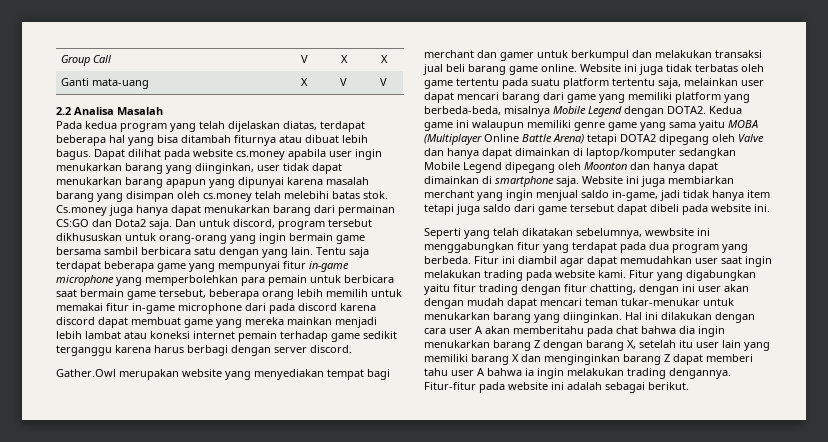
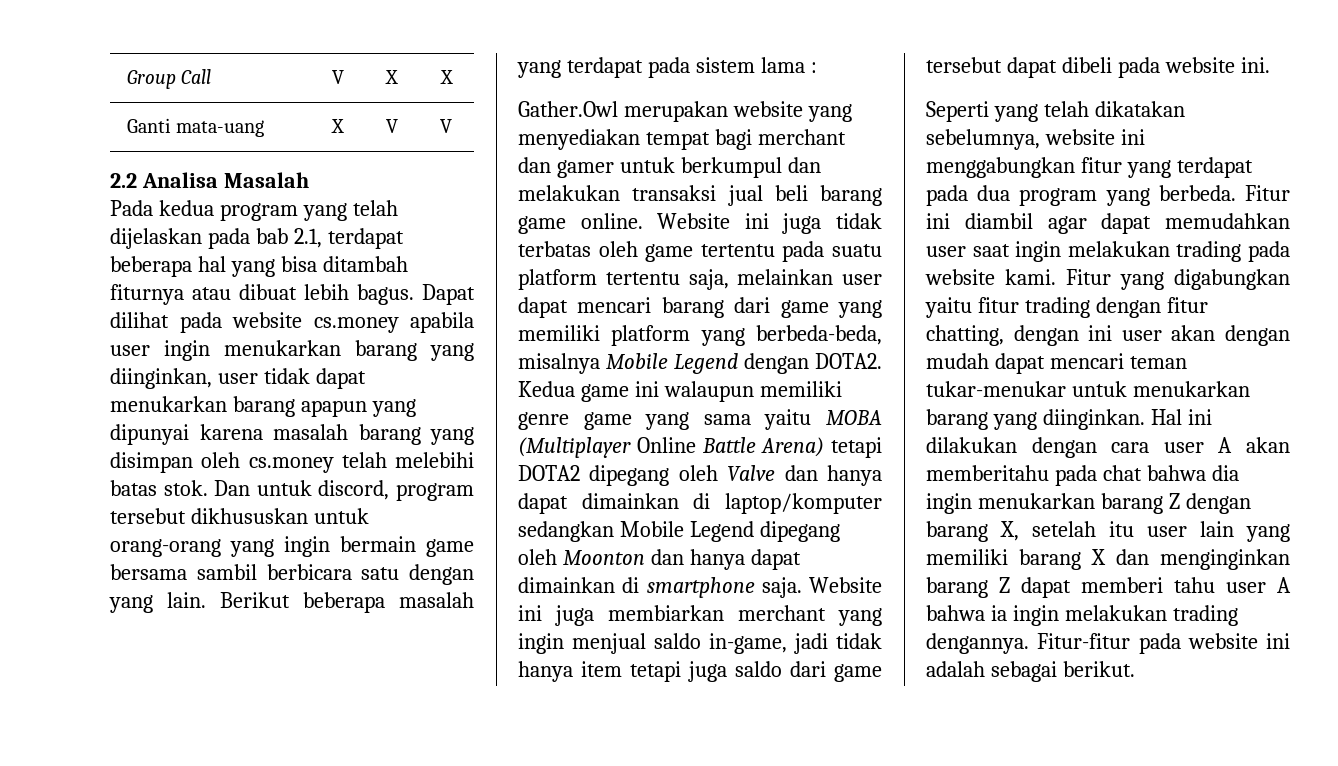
[283,121,317,130] diatas, -> [207,228,322,249] pada bab 2.1,
[56,205,395,216] [56,219,172,230] Cs.money juga hanya dapat menukarkan barang dari permainan CS:GO dan Dota2 saja. -> (208, 488) none
[316,247,369,258] [56,261,349,272] [56,275,394,286] [56,289,402,300] [56,303,376,314] [56,317,377,328] [56,331,397,342] [56,345,352,356] Tentu saja terdapat beberapa game yang mempunyai fitur in-game microphone yang memperbolehkan para pemain untuk berbicara saat bermain game tersebut, beberapa orang lebih memilih untuk memakai fitur in-game microphone dari pada discord karena discord dapat membuat game yang mereka mainkan menjadi lebih lambat atau koneksi internet pemain terhadap game sedikit terganggu karena harus berbagi dengan server discord. -> [220,592,474,613] [517,57,817,78] Berikut beberapa masalah yang terdapat pada sistem lama :
[645,228,694,236] wewbsite -> [1044,129,1115,145] website

